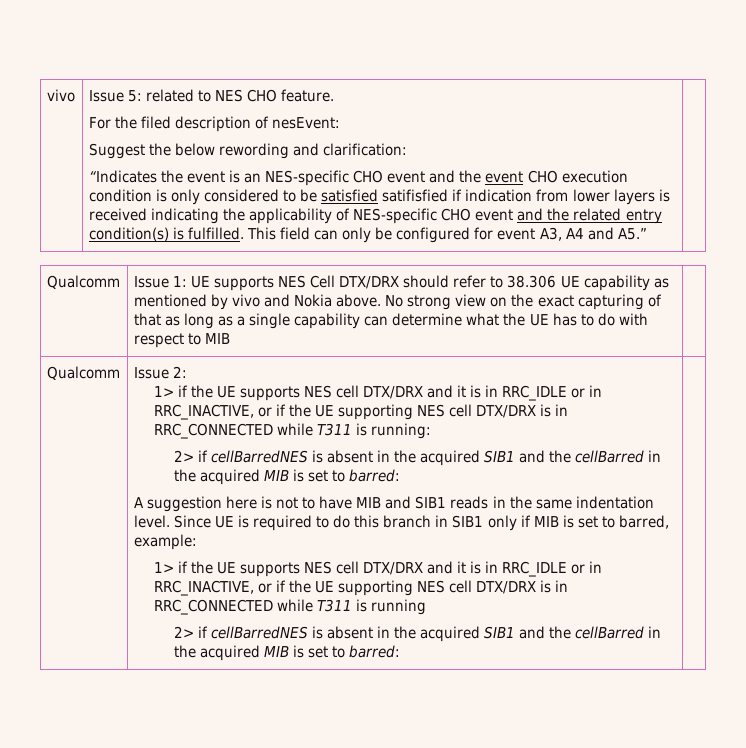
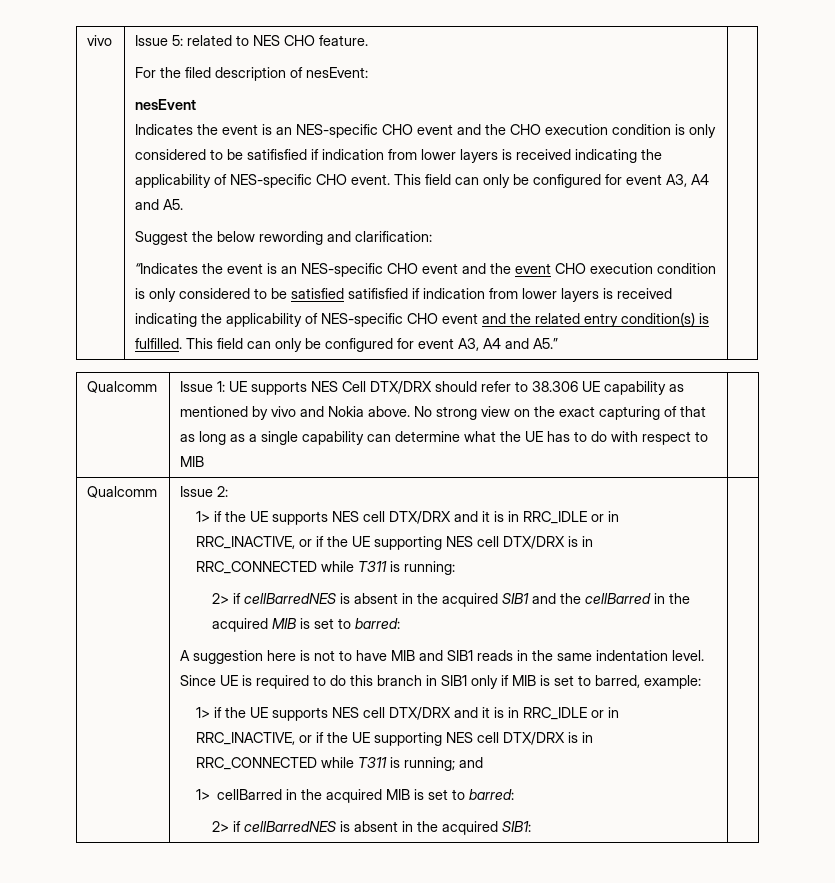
(341, 123) none -> [135,99,197,110] [135,124,717,138] [135,149,663,163] [135,174,710,188] [135,199,184,210] // nesEvent // Indicates the event is an NES-specific CHO event and the CHO execution condition is only considered to be satifisfied if indication from lower layers is received indicating the applicability of NES-specific CHO event. This field can only be configured for event A3, A4 and A5.
[370,599,426,615] [173,626,662,642] [173,645,400,661] running // 2> if cellBarredNES is absent in the acquired SIB1 and the cellBarred in the acquired MIB is set to barred: -> [404,757,484,771] [196,789,515,803] [211,821,531,835] running; and // 1> cellBarred in the acquired MIB is set to barred: // 2> if cellBarredNES is absent in the acquired SIB1:

